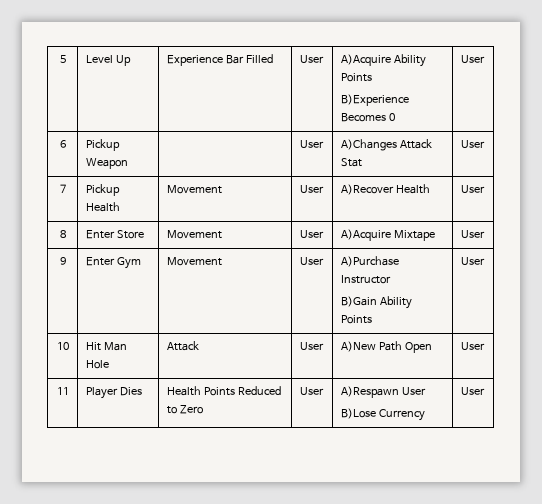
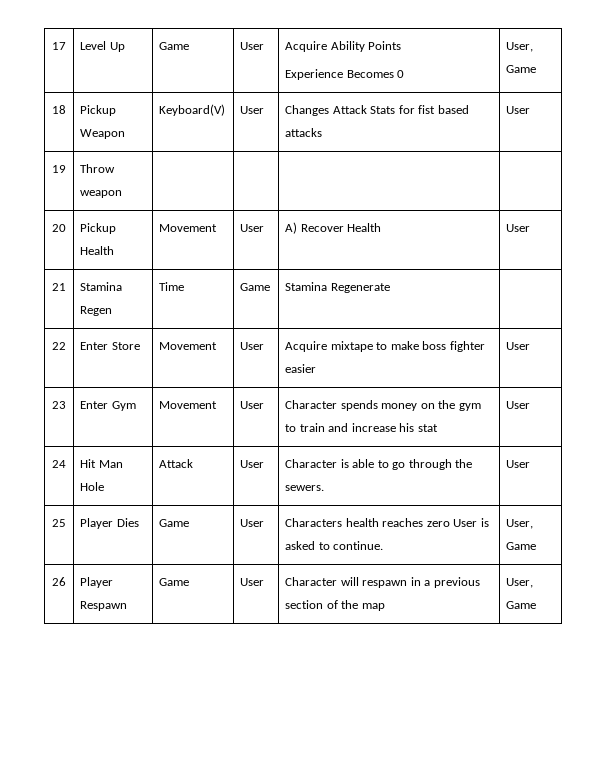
[59,55,66,63] 5 -> [52,42,66,50] 17
[166,54,273,66] [299,55,324,63] [340,54,391,66] Experience Bar Filled | User | A)Acquire -> [159,42,190,50] [240,42,265,50] [285,41,328,52] Game | User | Acquire
[340,94,409,106] B)Experience -> [285,69,344,80] Experience
[460,55,485,63] [59,140,66,148] User // 6 -> [506,42,534,52] [506,65,537,73] [52,105,66,114] User, Game // 18
[299,140,324,148] [340,139,432,151] [340,158,362,167] [460,140,485,148] [59,184,66,193] | User | A)Changes Attack Stat | User // 7 -> [159,104,226,116] [240,106,265,114] [285,105,469,116] [285,128,323,137] [506,106,531,114] [52,165,66,173] [80,164,116,173] [80,190,123,198] [52,224,66,232] Keyboard(V) | User | Changes Attack Stats for fist based attacks | User // 19 | Throw weapon | | | | // 20
[340,184,394,195] A)Recover -> [285,222,344,234] A) Recover
[59,230,66,238] [85,230,144,239] [166,230,222,239] [299,230,324,238] [340,229,435,241] [460,230,485,238] [59,257,66,265] 8 | Enter Store | Movement | User | A)Acquire Mixtape | User // 9 -> [52,283,66,291] [80,282,123,291] [80,306,113,316] [159,282,185,291] [240,283,271,291] [285,282,390,293] [52,342,66,350] [80,342,140,350] [159,342,218,350] [240,342,265,350] [285,341,485,352] [285,364,317,373] [506,342,531,350] [52,401,66,409] 21 | Stamina Regen | Time | Game | Stamina Regenerate | // 22 | Enter Store | Movement | User | Acquire mixtape to make boss fighter easier | User // 23
[340,256,399,267] [340,275,391,284] [340,296,412,309] [340,315,372,324] [460,257,485,265] [56,342,69,350] A)Purchase Instructor // B)Gain Ability Points | User // 10 -> [285,400,481,411] [285,423,438,432] [506,401,531,409] [52,460,66,468] Character spends money on the gym to train and increase his stat | User // 24
[340,341,432,353] [460,342,485,350] [56,387,69,395] A)New Path Open | User // 11 -> [285,459,473,470] [285,485,325,491] [506,460,531,468] [52,519,66,527] Character is able to go through the sewers. | User // 25
[166,386,281,396] [166,405,203,414] [299,387,324,395] [340,386,426,398] [340,408,425,421] [460,387,485,395] Health Points Reduced to Zero | User | A)Respawn User // B)Lose Currency | User -> [159,519,190,527] [240,519,265,527] [285,518,489,527] [285,541,384,550] [506,519,534,529] [506,542,537,550] [52,577,66,586] [80,577,114,588] [80,601,128,611] [159,578,190,586] [240,578,265,586] [285,577,480,588] [285,600,385,611] [506,578,534,588] [506,601,537,609] Game | User | Characters health reaches zero User is asked to continue. | User, Game // 26 | Player Respawn | Game | User | Character will respawn in a previous section of the map | User, Game

